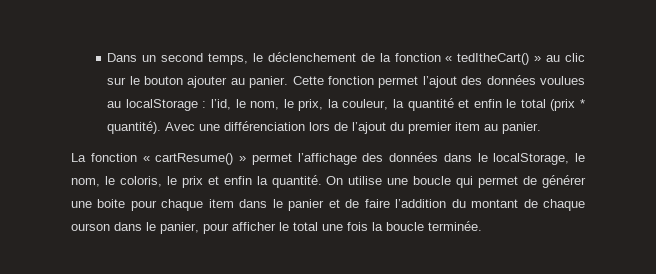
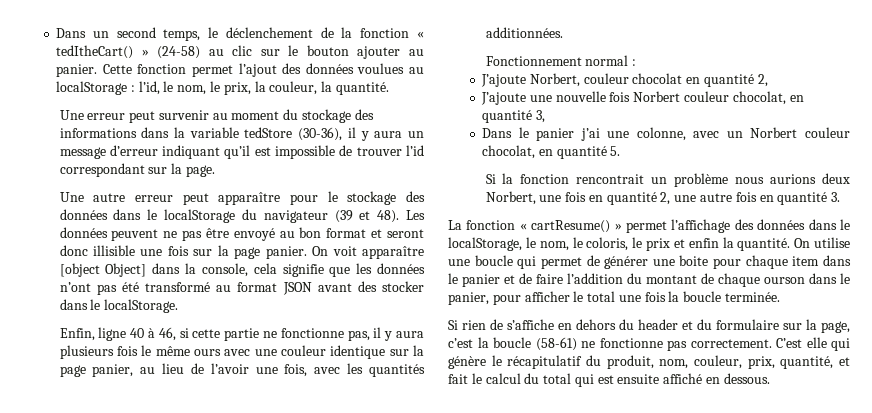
(542, 59) none -> [157,46,201,59] (24-58)
[407,98,586,111] [107,121,542,134] quantité et enfin le total (prix * quantité). Avec une différenciation lors de l’ajout du premier item au panier. -> [335,82,389,95] [59,109,374,123] [59,127,425,141] [59,145,425,159] [59,163,215,177] [59,191,426,205] [59,209,425,223] [59,227,425,241] [59,245,424,259] [59,263,425,277] [59,281,424,295] [59,299,179,313] [59,327,425,341] [59,345,425,359] [59,363,426,377] [485,27,563,38] [485,55,637,66] [481,73,768,87] [481,91,804,105] [482,110,545,123] [482,127,850,141] [482,145,621,159] [485,173,850,187] [485,191,841,205] quantité. // Une erreur peut survenir au moment du stockage des informations dans la variable tedStore (30-36), il y aura un message d’erreur indiquant qu’il est impossible de trouver l’id correspondant sur la page. // Une autre erreur peut apparaître pour le stockage des données dans le localStorage du navigateur (39 et 48). Les données peuvent ne pas être envoyé au bon format et seront donc illisible une fois sur la page panier. On voit apparaître [object Object] dans la console, cela signifie que les données n’ont pas été transformé au format JSON avant des stocker dans le localStorage. // Enfin, ligne 40 à 46, si cette partie ne fonctionne pas, il y aura plusieurs fois le même ours avec une couleur identique sur la page panier, au lieu de l’avoir une fois, avec les quantités additionnées. // Fonctionnement normal : // J’ajoute Norbert, couleur chocolat en quantité 2, // J’ajoute une nouvelle fois Norbert couleur chocolat, en quantité 3, // Dans le panier j’ai une colonne, avec un Norbert couleur chocolat, en quantité 5. // Si la fonction rencontrait un problème nous aurions deux Norbert, une fois en quantité 2, une autre fois en quantité 3.
(482, 226) none -> [448,319,850,333] [448,337,850,351] [448,355,850,369] [448,373,770,387] // Si rien de s’affiche en dehors du header et du formulaire sur la page, c’est la boucle (58-61) ne fonctionne pas correctement. C’est elle qui génère le récapitulatif du produit, nom, couleur, prix, quantité, et fait le calcul du total qui est ensuite affiché en dessous.

